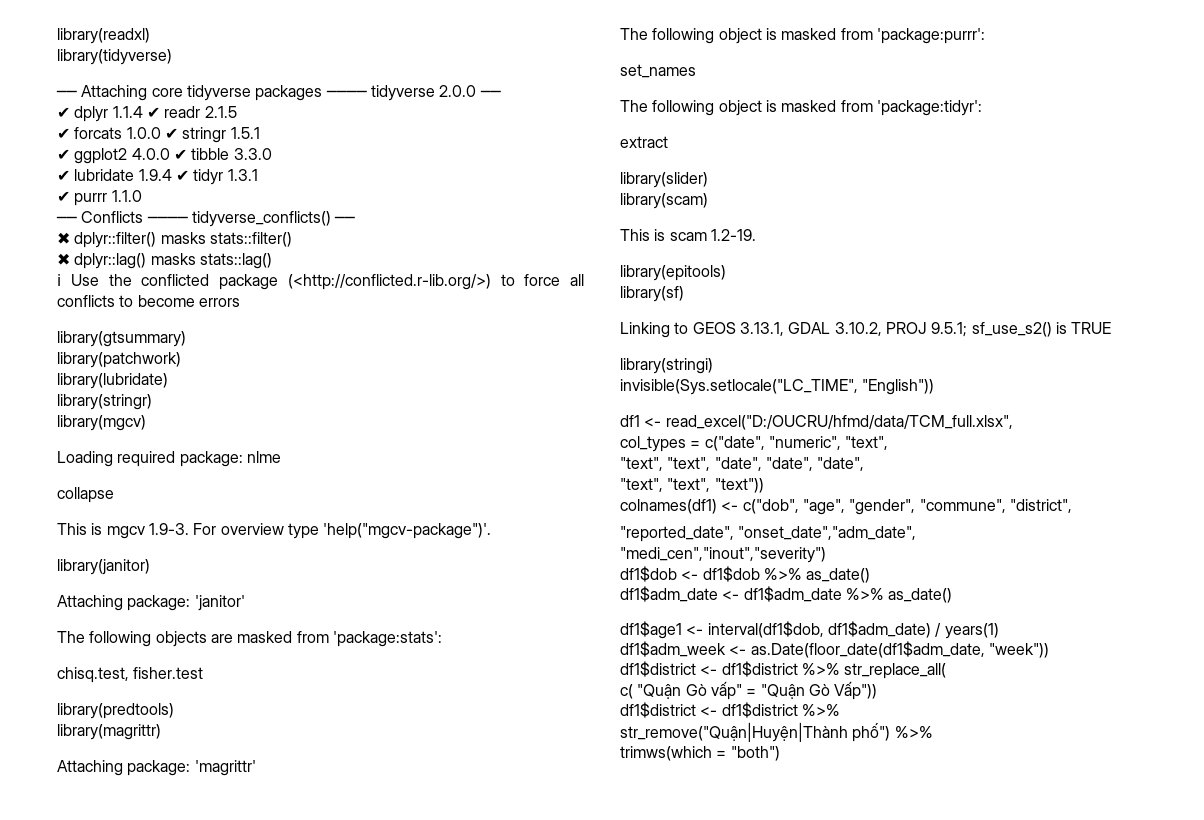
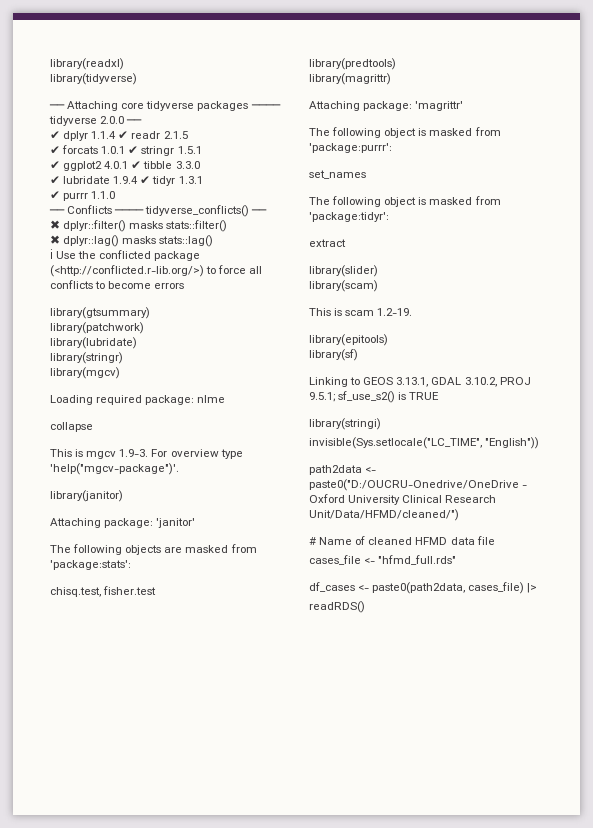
[126,127,161,139] 1.0.0 -> [101,146,126,154] 1.0.1
[131,148,170,160] 4.0.0 -> [104,161,129,169] 4.0.1
[620,415,1013,430] [620,436,889,452] [620,457,865,471] [620,478,764,493] [620,499,1072,515] [620,526,917,542] [620,547,826,563] [620,566,871,583] [620,586,953,603] [620,621,999,639] [620,641,1049,658] [620,661,947,679] [620,681,878,700] [620,702,840,718] [620,722,933,742] [620,746,780,761] df1 <- read_excel("D:/OUCRU/hfmd/data/TCM_full.xlsx", // col_types = c("date", "numeric", "text", // "text", "text", "date", "date", "date", // "text", "text", "text")) // colnames(df1) <- c("dob", "age", "gender", "commune", "district", // "reported_date", "onset_date","adm_date", // "medi_cen","inout","severity") // df1$dob <- df1$dob %>% as_date() // df1$adm_date <- df1$adm_date %>% as_date() // df1$age1 <- interval(df1$dob, df1$adm_date) / years(1) // df1$adm_week <- as.Date(floor_date(df1$adm_date, "week")) // df1$district <- df1$district %>% str_replace_all( // c( "Quận Gò vấp" = "Quận Gò Vấp")) // df1$district <- df1$district %>% // str_remove("Quận|Huyện|Thành phố") %>% // trimws(which = "both") -> [309,465,377,475] [309,479,528,491] [309,494,497,505] [309,509,459,521] [309,536,495,545] [309,555,457,565] [309,582,538,594] [309,601,365,613] path2data <- paste0("D:/OUCRU-Onedrive/OneDrive - Oxford University Clinical Research Unit/Data/HFMD/cleaned/") // # Name of cleaned HFMD data file // cases_file <- "hfmd_full.rds" // df_cases <- paste0(path2data, cases_file) |> // readRDS()

